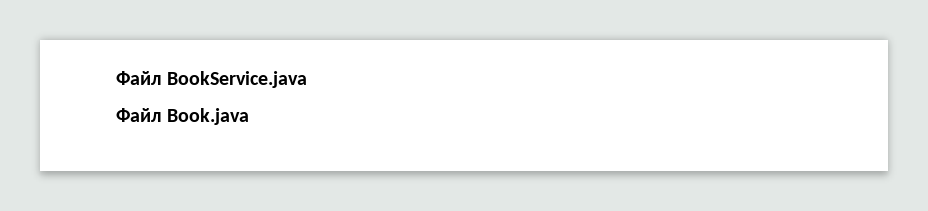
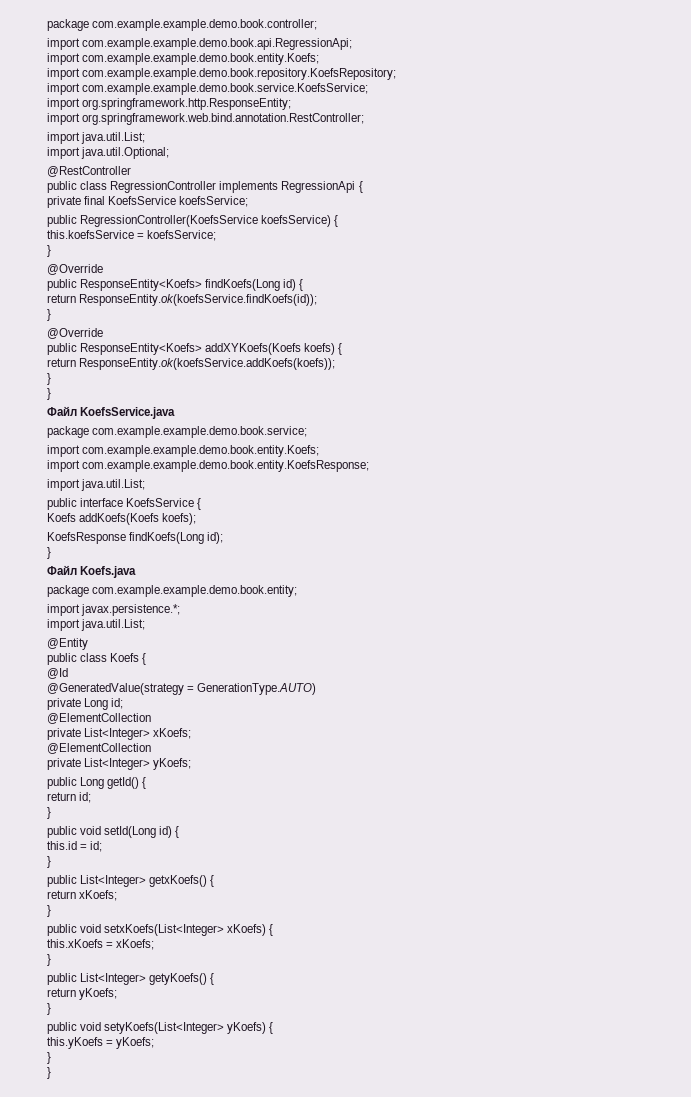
[116,71,308,88] [116,108,250,125] Файл BookService.java // Файл Book.java -> [47,19,318,31] [47,38,353,50] [47,53,320,65] [47,68,397,80] [47,83,369,95] [47,98,292,110] [47,113,365,125] [47,132,146,144] [47,147,170,159] [47,166,131,177] [47,181,363,193] [47,196,249,208] [47,215,339,227] [47,230,217,241] [47,245,51,257] [47,264,103,275] [47,279,304,291] [47,294,318,306] [47,309,51,321] [47,328,103,339] [47,343,343,355] [47,358,336,370] [47,373,51,385] [47,388,51,400] [47,406,176,419] [47,426,308,438] [47,445,320,457] [47,460,370,472] [47,479,146,491] [47,498,202,510] [47,513,197,525] [47,532,224,544] [47,547,51,559] [47,565,137,578] [47,585,298,597] [47,604,181,616] [47,619,146,631] [47,638,88,650] [47,653,147,665] [47,668,68,679] [47,683,317,695] [47,698,124,710] [47,713,151,724] [47,728,192,740] [47,743,151,754] [47,758,192,770] [47,777,147,789] [47,792,92,803] [47,807,51,819] [47,826,180,838] [47,841,103,852] [47,856,51,868] [47,875,215,887] [47,890,118,901] [47,905,51,917] [47,924,274,936] [47,939,155,950] [47,954,51,966] [47,973,215,985] [47,988,118,1000] [47,1003,51,1015] [47,1022,274,1034] [47,1037,155,1049] [47,1052,51,1064] [47,1067,51,1079] package com.example.example.demo.book.controller; // import com.example.example.demo.book.api.RegressionApi; // import com.example.example.demo.book.entity.Koefs; // import com.example.example.demo.book.repository.KoefsRepository; // import com.example.example.demo.book.service.KoefsService; // import org.springframework.http.ResponseEntity; // import org.springframework.web.bind.annotation.RestController; // import java.util.List; // import java.util.Optional; // @RestController // public class RegressionController implements RegressionApi { // private final KoefsService koefsService; // public RegressionController(KoefsService koefsService) { // this.koefsService = koefsService; // } // @Override // public ResponseEntity<Koefs> findKoefs(Long id) { // return ResponseEntity.ok(koefsService.findKoefs(id)); // } // @Override // public ResponseEntity<Koefs> addXYKoefs(Koefs koefs) { // return ResponseEntity.ok(koefsService.addKoefs(koefs)); // } // } // Файл KoefsService.java // package com.example.example.demo.book.service; // import com.example.example.demo.book.entity.Koefs; // import com.example.example.demo.book.entity.KoefsResponse; // import java.util.List; // public interface KoefsService { // Koefs addKoefs(Koefs koefs); // KoefsResponse findKoefs(Long id); // } // Файл Koefs.java // package com.example.example.demo.book.entity; // import javax.persistence.*; // import java.util.List; // @Entity // public class Koefs { // @Id // @GeneratedValue(strategy = GenerationType.AUTO) // private Long id; // @ElementCollection // private List<Integer> xKoefs; // @ElementCollection // private List<Integer> yKoefs; // public Long getId() { // return id; // } // public void setId(Long id) { // this.id = id; // } // public List<Integer> getxKoefs() { // return xKoefs; // } // public void setxKoefs(List<Integer> xKoefs) { // this.xKoefs = xKoefs; // } // public List<Integer> getyKoefs() { // return yKoefs; // } // public void setyKoefs(List<Integer> yKoefs) { // this.yKoefs = yKoefs; // } // }

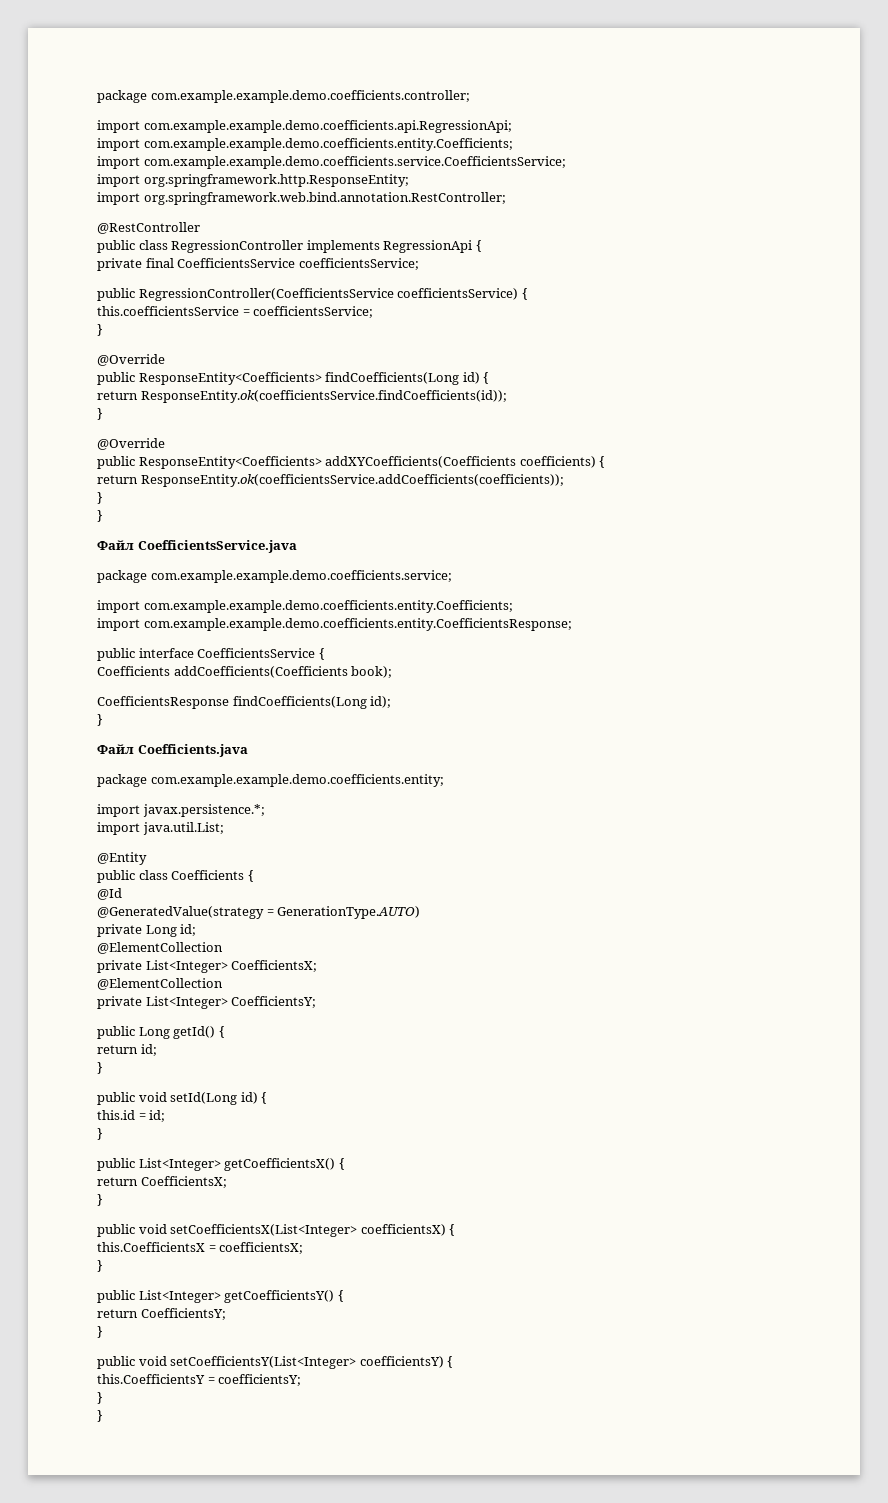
[47,19,318,31] [47,38,353,50] [47,53,320,65] [47,68,397,80] [47,83,369,95] package com.example.example.demo.book.controller; // import com.example.example.demo.book.api.RegressionApi; // import com.example.example.demo.book.entity.Koefs; // import com.example.example.demo.book.repository.KoefsRepository; // import com.example.example.demo.book.service.KoefsService; -> [97,90,470,103] [97,120,512,133] [97,138,513,151] [97,156,566,169] package com.example.example.demo.coefficients.controller; // import com.example.example.demo.coefficients.api.RegressionApi; // import com.example.example.demo.coefficients.entity.Coefficients; // import com.example.example.demo.coefficients.service.CoefficientsService;
[47,132,146,144] [47,147,170,159] // import java.util.List; // import java.util.Optional; -> (506, 198) none
[108,196,249,207] [47,215,339,227] [47,230,217,241] [47,245,51,257] [47,264,103,275] [47,279,281,291] KoefsService koefsService; // public RegressionController(KoefsService koefsService) { // this.koefsService = koefsService; // } // @Override // public ResponseEntity<Koefs> findKoefs(Long -> [177,258,419,270] [97,288,528,301] [97,306,374,318] [97,324,103,336] [97,354,165,366] [97,372,460,385] CoefficientsService coefficientsService; // public RegressionController(CoefficientsService coefficientsService) { // this.coefficientsService = coefficientsService; // } // @Override // public ResponseEntity<Coefficients> findCoefficients(Long
[79,294,318,306] [47,309,51,321] [47,328,103,339] [47,343,343,355] [47,358,336,370] ResponseEntity.ok(koefsService.findKoefs(id)); // } // @Override // public ResponseEntity<Koefs> addXYKoefs(Koefs koefs) { // return ResponseEntity.ok(koefsService.addKoefs(koefs)); -> [140,390,507,403] [97,408,103,420] [97,438,165,450] [97,456,606,469] [97,474,564,487] ResponseEntity.ok(coefficientsService.findCoefficients(id)); // } // @Override // public ResponseEntity<Coefficients> addXYCoefficients(Coefficients coefficients) { // return ResponseEntity.ok(coefficientsService.addCoefficients(coefficients));
[80,407,176,419] [47,426,308,438] [47,445,320,457] [47,460,370,472] [47,479,146,491] KoefsService.java // package com.example.example.demo.book.service; // import com.example.example.demo.book.entity.Koefs; // import com.example.example.demo.book.entity.KoefsResponse; // import java.util.List; -> [137,540,297,553] [97,570,452,583] [97,600,513,613] [97,618,572,631] CoefficientsService.java // package com.example.example.demo.coefficients.service; // import com.example.example.demo.coefficients.entity.Coefficients; // import com.example.example.demo.coefficients.entity.CoefficientsResponse;
[126,498,202,510] [47,513,197,525] [47,532,205,544] KoefsService { // Koefs addKoefs(Koefs koefs); // KoefsResponse findKoefs(Long -> [197,648,325,660] [97,666,393,678] [97,696,367,709] CoefficientsService { // Coefficients addCoefficients(Coefficients book); // CoefficientsResponse findCoefficients(Long
[80,566,137,578] [47,585,298,597] Koefs.java // package com.example.example.demo.book.entity; -> [137,744,248,757] [97,774,444,787] Coefficients.java // package com.example.example.demo.coefficients.entity;
[110,653,140,662] Koefs -> [171,870,245,880] Coefficients
[153,728,192,739] [47,743,151,754] [47,758,192,770] xKoefs; // @ElementCollection // private List<Integer> yKoefs; -> [231,960,318,972] [97,978,223,990] [97,996,317,1009] CoefficientsX; // @ElementCollection // private List<Integer> CoefficientsY;
[149,875,215,887] [47,890,118,901] [47,905,51,917] [47,924,274,936] [47,939,155,950] [47,954,51,966] [47,973,215,985] [47,988,118,1000] [47,1003,51,1015] [47,1022,274,1034] [47,1037,155,1049] getxKoefs() { // return xKoefs; // } // public void setxKoefs(List<Integer> xKoefs) { // this.xKoefs = xKoefs; // } // public List<Integer> getyKoefs() { // return yKoefs; // } // public void setyKoefs(List<Integer> yKoefs) { // this.yKoefs = yKoefs; -> [224,1158,345,1171] [97,1176,227,1188] [97,1194,103,1206] [97,1224,456,1237] [97,1242,304,1254] [97,1260,103,1272] [97,1290,344,1303] [97,1308,226,1320] [97,1326,103,1338] [97,1356,454,1369] [97,1374,302,1386] getCoefficientsX() { // return CoefficientsX; // } // public void setCoefficientsX(List<Integer> coefficientsX) { // this.CoefficientsX = coefficientsX; // } // public List<Integer> getCoefficientsY() { // return CoefficientsY; // } // public void setCoefficientsY(List<Integer> coefficientsY) { // this.CoefficientsY = coefficientsY;

